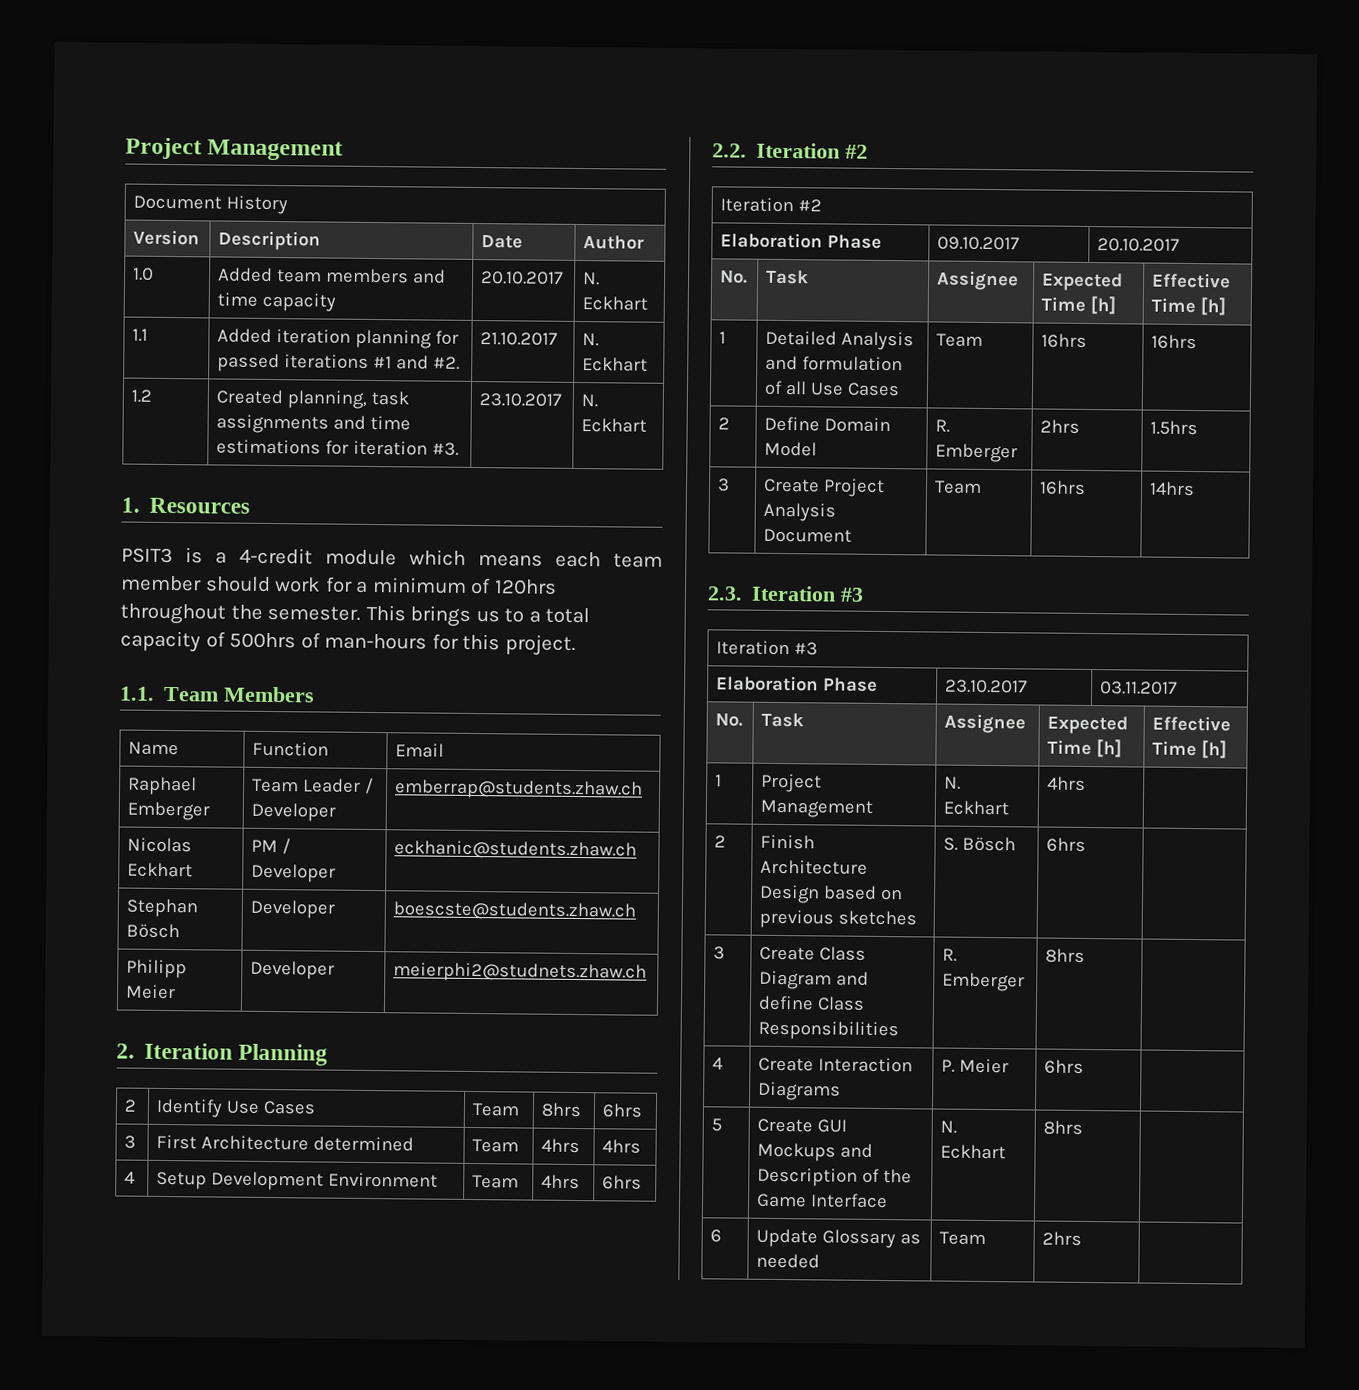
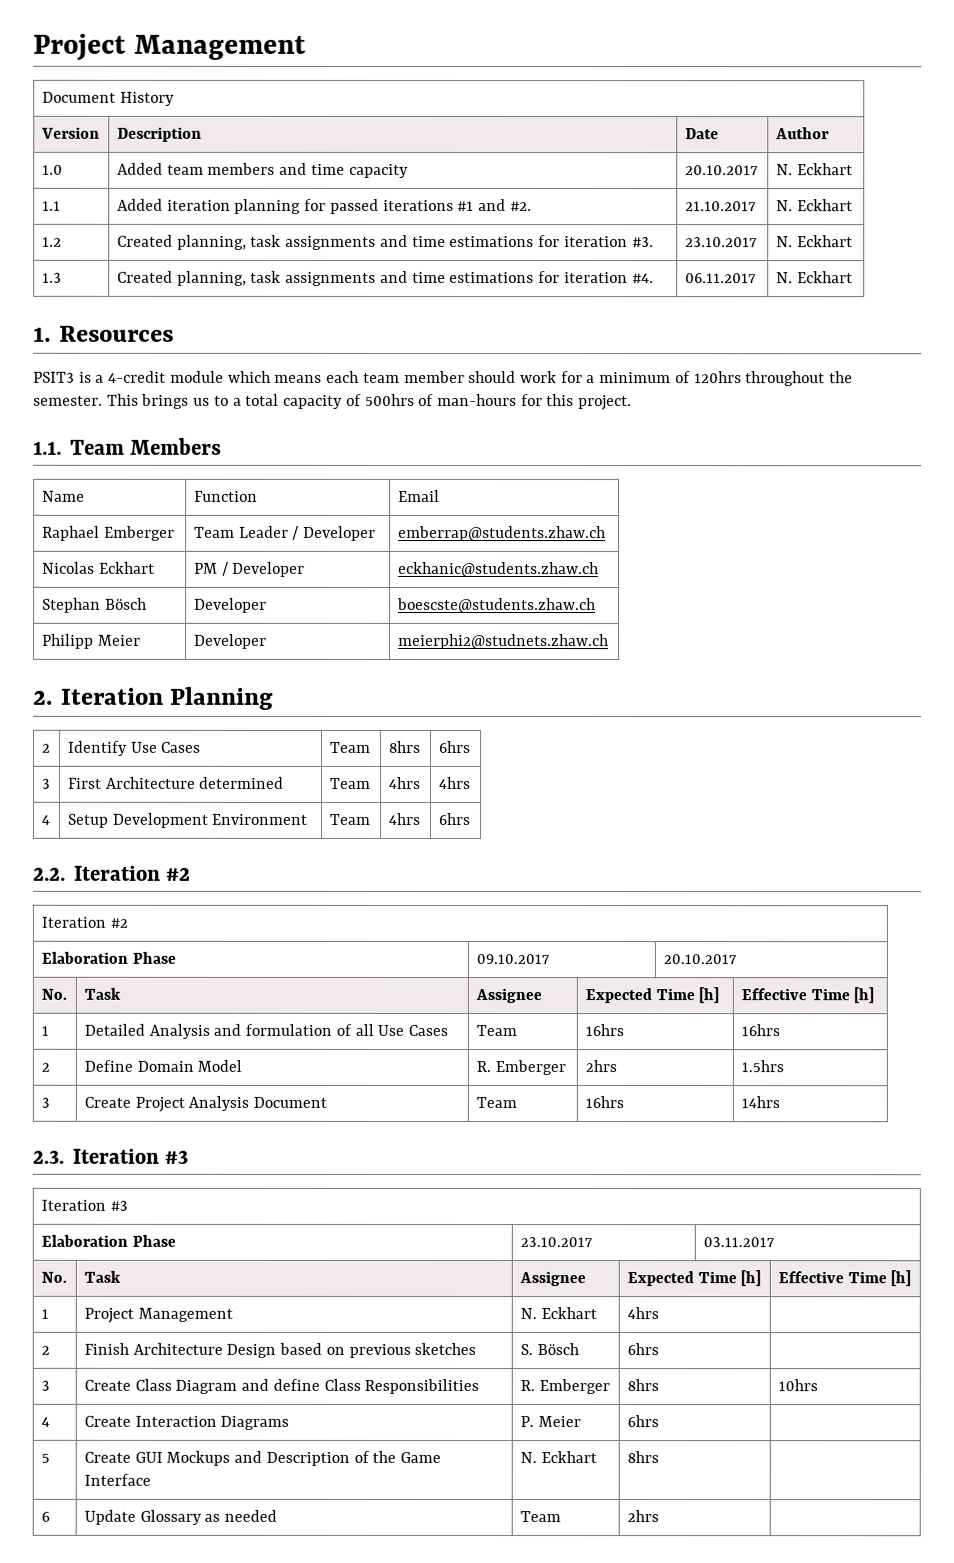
(648, 425) none -> [41,272,62,283] [116,270,654,286] [684,273,757,284] [775,271,853,284] // 1.3 | Created planning, task assignments and time estimations for iteration #4. | 06.11.2017 | N. Eckhart
(1086, 955) none -> [777,1379,818,1392] 10hrs

